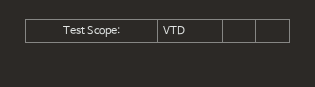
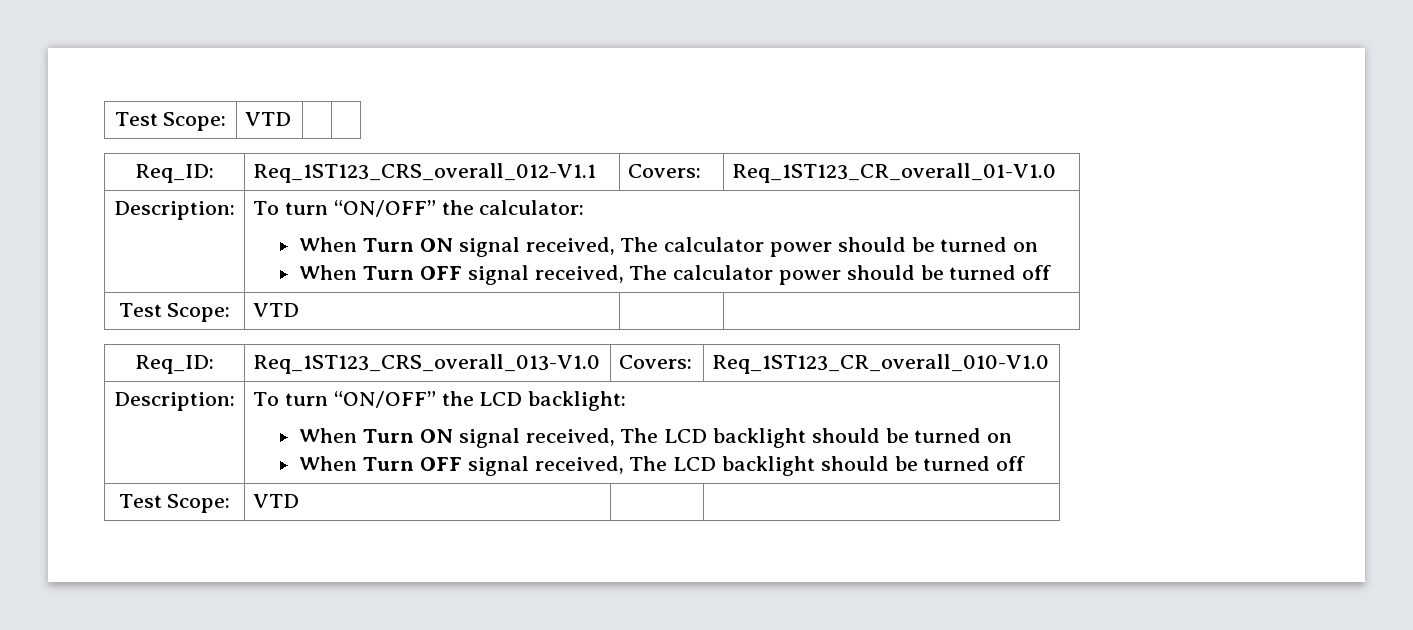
[62,26,121,37] [163,26,186,35] Test Scope: | VTD | | -> [114,112,227,131] [245,112,292,126] [135,164,214,183] [253,163,597,183] [628,164,702,178] [732,163,1057,183] [114,201,235,220] [253,200,585,217] [299,237,1039,257] [299,265,1052,285] [118,303,231,322] [253,303,300,317] [135,355,214,374] [253,354,601,374] [619,355,693,369] [712,354,1050,374] [114,392,235,411] [253,391,627,411] [299,428,1013,448] [299,456,1026,476] [118,494,231,513] [253,494,300,508] Test Scope: | VTD | | // Req_ID: | Req_1ST123_CRS_overall_012-V1.1 | Covers: | Req_1ST123_CR_overall_01-V1.0 // Description: | To turn “ON/OFF” the calculator: // When Turn ON signal received, The calculator power should be turned on // When Turn OFF signal received, The calculator power should be turned off // Test Scope: | VTD | | // Req_ID: | Req_1ST123_CRS_overall_013-V1.0 | Covers: | Req_1ST123_CR_overall_010-V1.0 // Description: | To turn “ON/OFF” the LCD backlight: // When Turn ON signal received, The LCD backlight should be turned on // When Turn OFF signal received, The LCD backlight should be turned off // Test Scope: | VTD | |

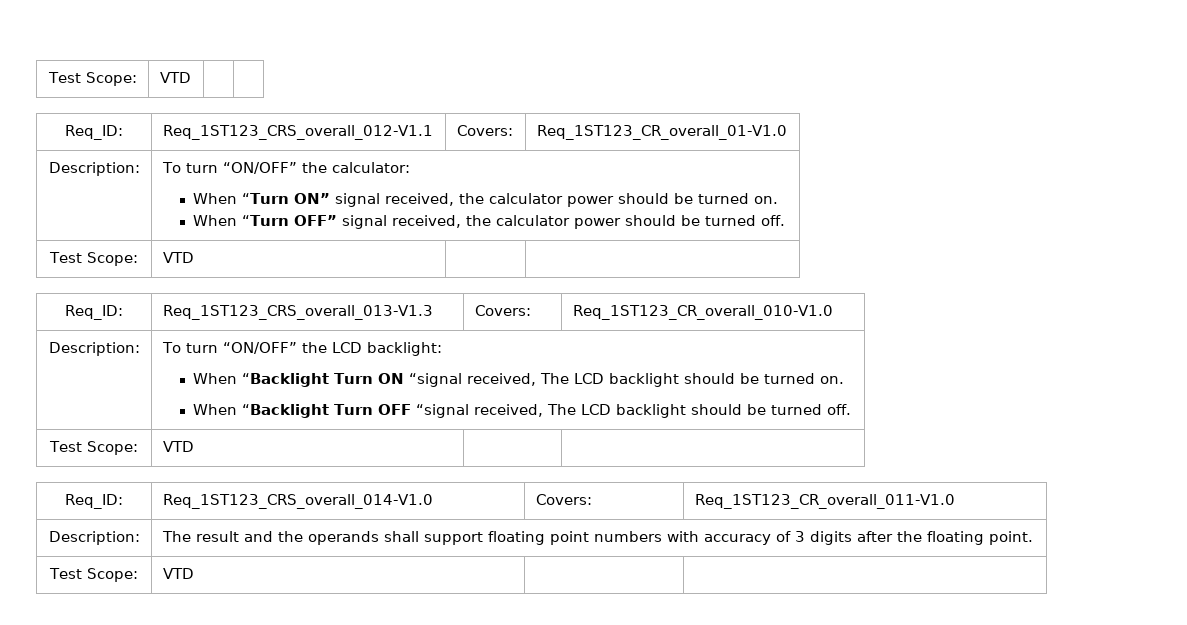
[363,237,1039,257] [299,265,1052,285] [118,303,231,322] [253,303,300,317] [135,355,214,374] [253,354,601,374] Turn ON signal received, The calculator power should be turned on // When Turn OFF signal received, The calculator power should be turned off // Test Scope: | VTD | | // Req_ID: | Req_1ST123_CRS_overall_013-V1.0 -> [241,193,778,207] [192,215,785,229] [49,252,138,266] [162,252,194,263] [65,305,123,320] [162,305,433,320] “Turn ON” signal received, the calculator power should be turned on. // When “Turn OFF” signal received, the calculator power should be turned off. // Test Scope: | VTD | | // Req_ID: | Req_1ST123_CRS_overall_013-V1.3
[363,428,1013,448] [299,456,1026,476] [118,494,231,513] [253,494,300,508] Turn ON signal received, The LCD backlight should be turned on // When Turn OFF signal received, The LCD backlight should be turned off // Test Scope: | VTD | | -> [241,373,844,387] [192,404,851,418] [49,441,138,455] [162,441,194,452] [65,494,123,509] [162,494,433,509] [535,494,592,505] [694,494,955,509] [48,531,140,545] [161,531,1033,545] [49,568,138,582] [162,568,194,579] “Backlight Turn ON “signal received, The LCD backlight should be turned on. // When “Backlight Turn OFF “signal received, The LCD backlight should be turned off. // Test Scope: | VTD | | // Req_ID: | Req_1ST123_CRS_overall_014-V1.0 | Covers: | Req_1ST123_CR_overall_011-V1.0 // Description: | The result and the operands shall support floating point numbers with accuracy of 3 digits after the floating point. // Test Scope: | VTD | |

